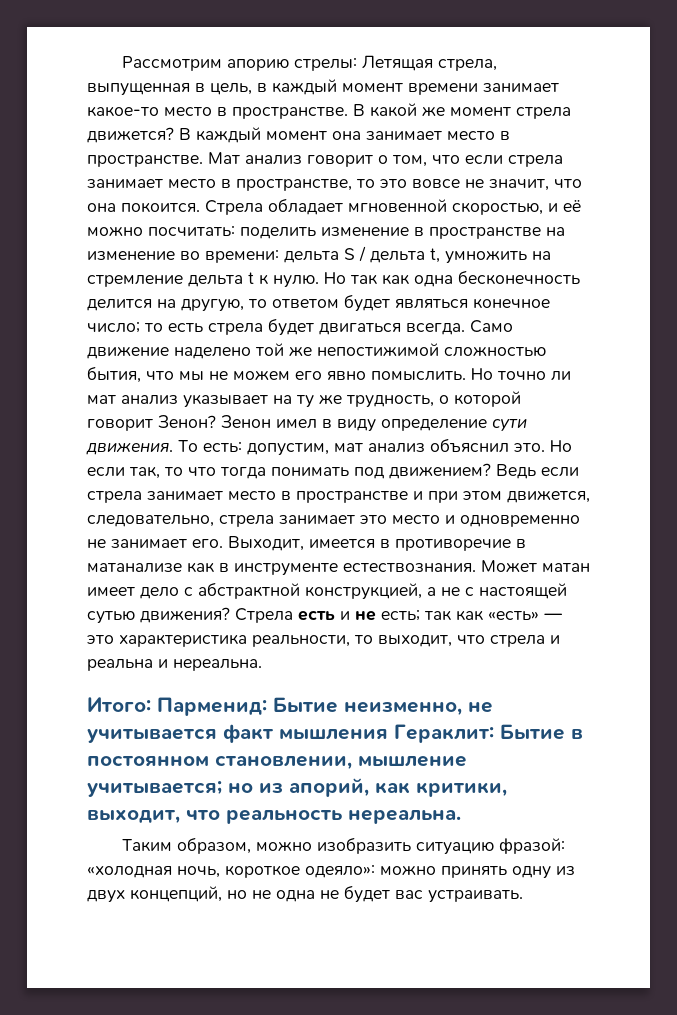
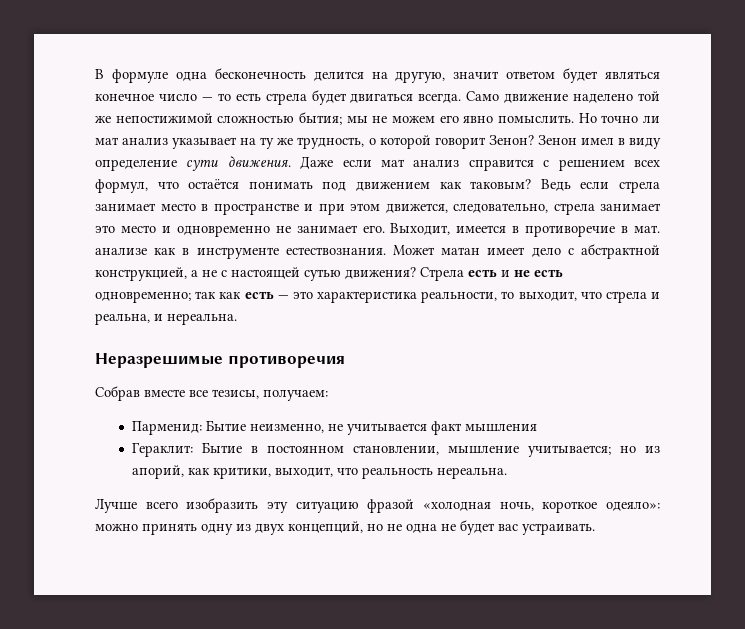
[121,55,497,71] [87,79,559,96] [87,103,571,119] [87,127,510,143] [87,152,563,167] [87,179,582,191] [87,198,581,215] [87,226,565,239] [87,246,551,264] [87,272,410,288] Рассмотрим апорию стрелы: Летящая стрела, выпущенная в цель, в каждый момент времени занимает какое-то место в пространстве. В какой же момент стрела движется? В каждый момент она занимает место в пространстве. Мат анализ говорит о том, что если стрела занимает место в пространстве, то это вовсе не значит, что она покоится. Стрела обладает мгновенной скоростью, и её можно посчитать: поделить изменение в пространстве на изменение во времени: дельта S / дельта t, умножить на стремление дельта t к нулю. Но так как -> [95,69,168,83] В формуле
[248,299,267,308] то -> [453,71,500,79] значит
[87,322,140,333] число; -> [158,94,213,101] число —
[87,366,174,383] бытия, что -> [299,112,342,125] бытия;
[178,438,572,456] [87,463,491,479] То есть: допустим, мат анализ объяснил это. Но если так, то что тогда понимать под движением? -> [300,156,660,171] [95,179,532,193] Даже если мат анализ справится с решением всех формул, что остаётся понимать под движением как таковым?
[87,563,182,573] матанализе -> [634,225,660,233] [95,248,147,255] мат. анализе
[381,610,539,621] есть; так как «есть» -> [534,269,563,277] [95,291,274,303] есть одновременно; так как есть
[87,659,153,671] реальна -> [95,313,150,325] реальна,
[87,697,151,712] Итого: -> [95,353,345,368] [95,386,328,401] Неразрешимые противоречия // Собрав вместе все тезисы, получаем: //
(388, 734) none -> (537, 428) //
[121,837,565,855] Таким образом, можно изобразить ситуацию фразой: -> [95,498,415,513] Лучше всего изобразить эту ситуацию фразой

